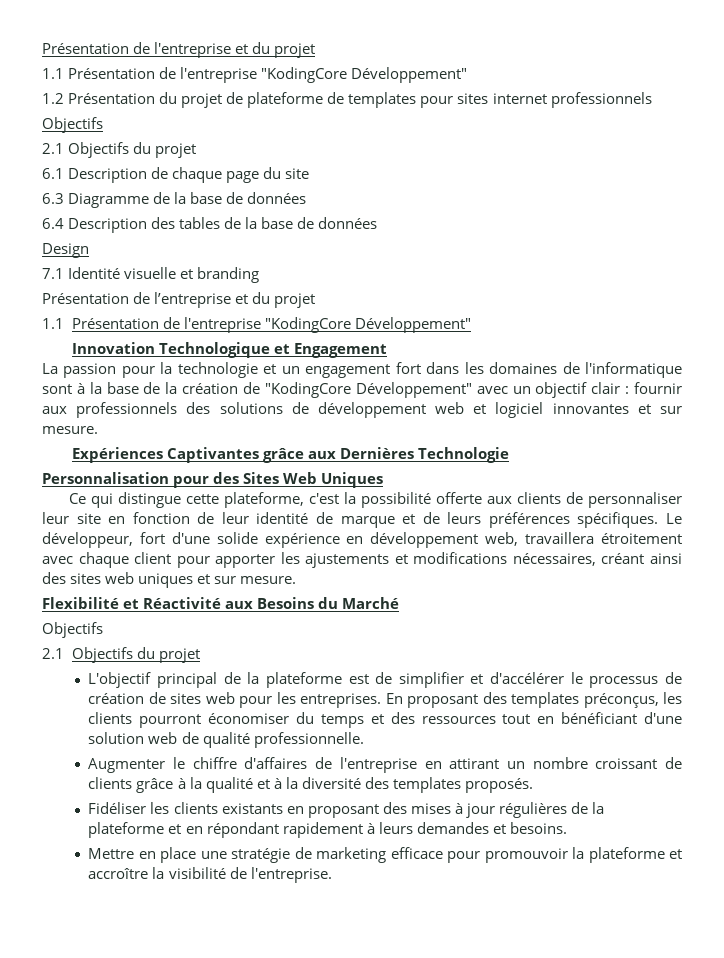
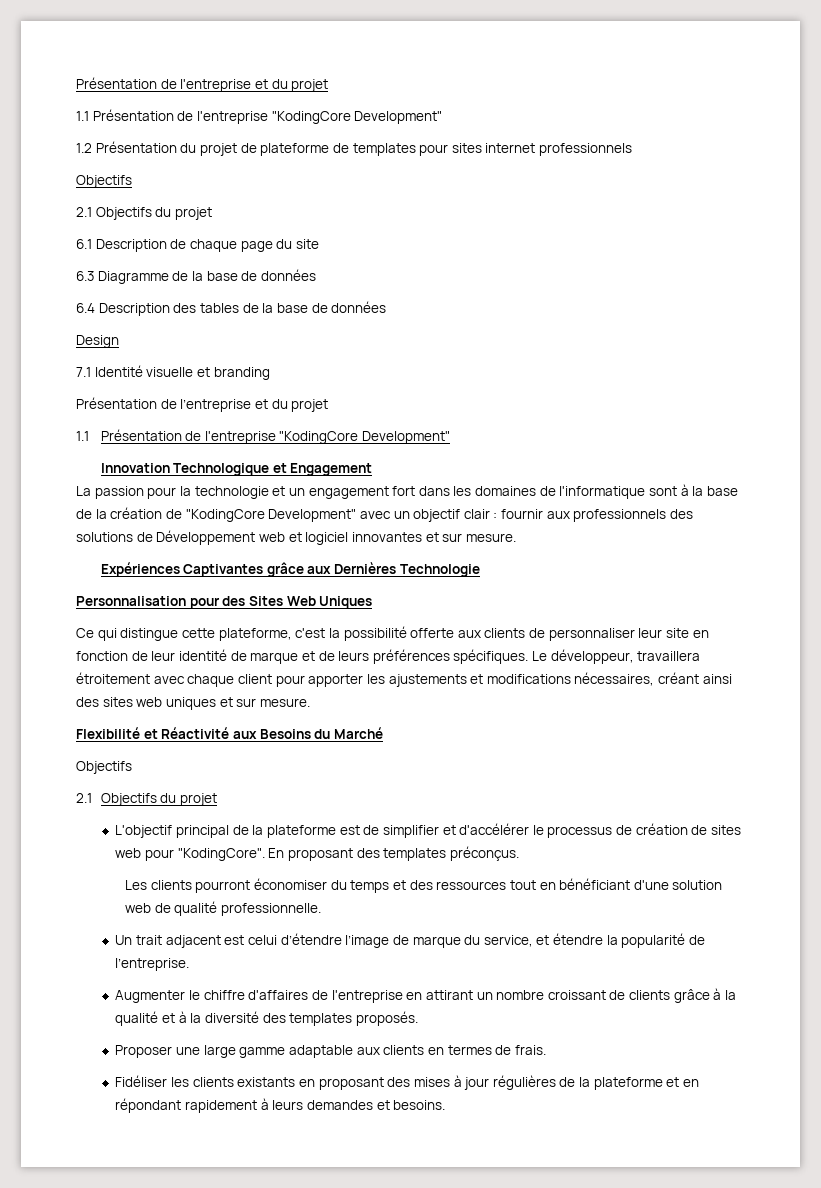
[351,67,468,83] Développement" -> [354,111,443,124] Development"
[355,317,472,333] Développement" -> [362,431,451,444] Development"
[355,382,472,398] Développement" -> [268,509,357,522] Development"
[317,402,426,418] développement -> [156,530,256,545] Développement
[139,532,519,548] fort d'une solide expérience en développement web, -> (634, 656) none
[276,692,382,708] les entreprises. -> [177,848,265,861] "KodingCore".
[583,692,682,708] préconçus, les -> [449,846,519,861] [125,880,148,890] préconçus. // Les
(364, 740) none -> [115,933,706,948] [115,958,190,971] // Un trait adjacent est celui d’étendre l’image de marque du service, et étendre la popularité de l’entreprise.
(533, 785) none -> [115,1045,546,1058] // Proposer une large gamme adaptable aux clients en termes de frais.
[88,847,682,863] [88,867,332,883] // Mettre en place une stratégie de marketing efficace pour promouvoir la plateforme et accroître la visibilité de l'entreprise. -> (446, 1105) none

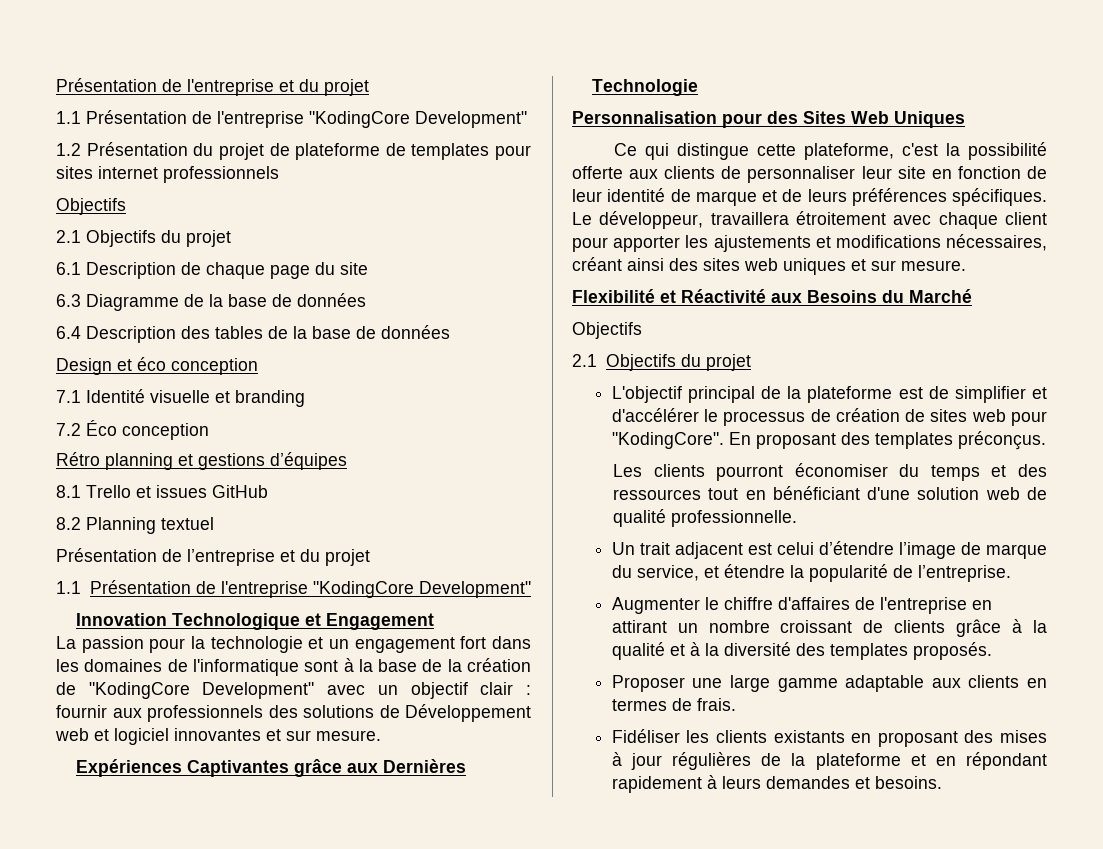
(119, 341) none -> [117,357,258,375] et éco conception
(270, 373) none -> [56,420,209,440] [56,452,347,470] [56,485,268,498] [56,517,214,534] // 7.2 Éco conception // Rétro planning et gestions d’équipes // 8.1 Trello et issues GitHub // 8.2 Planning textuel

